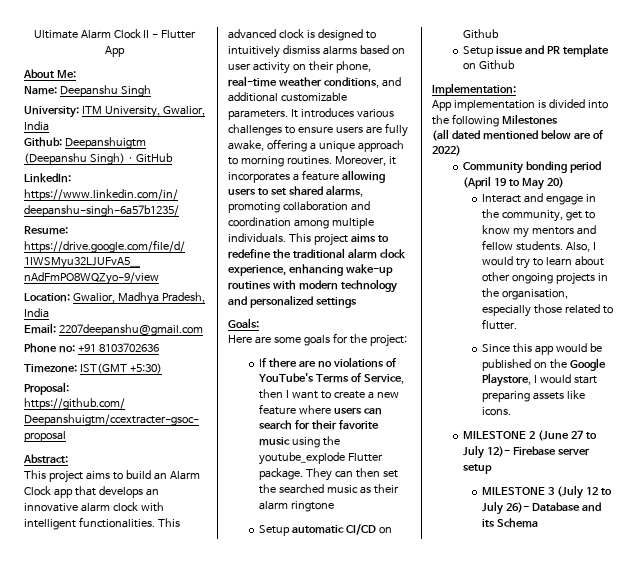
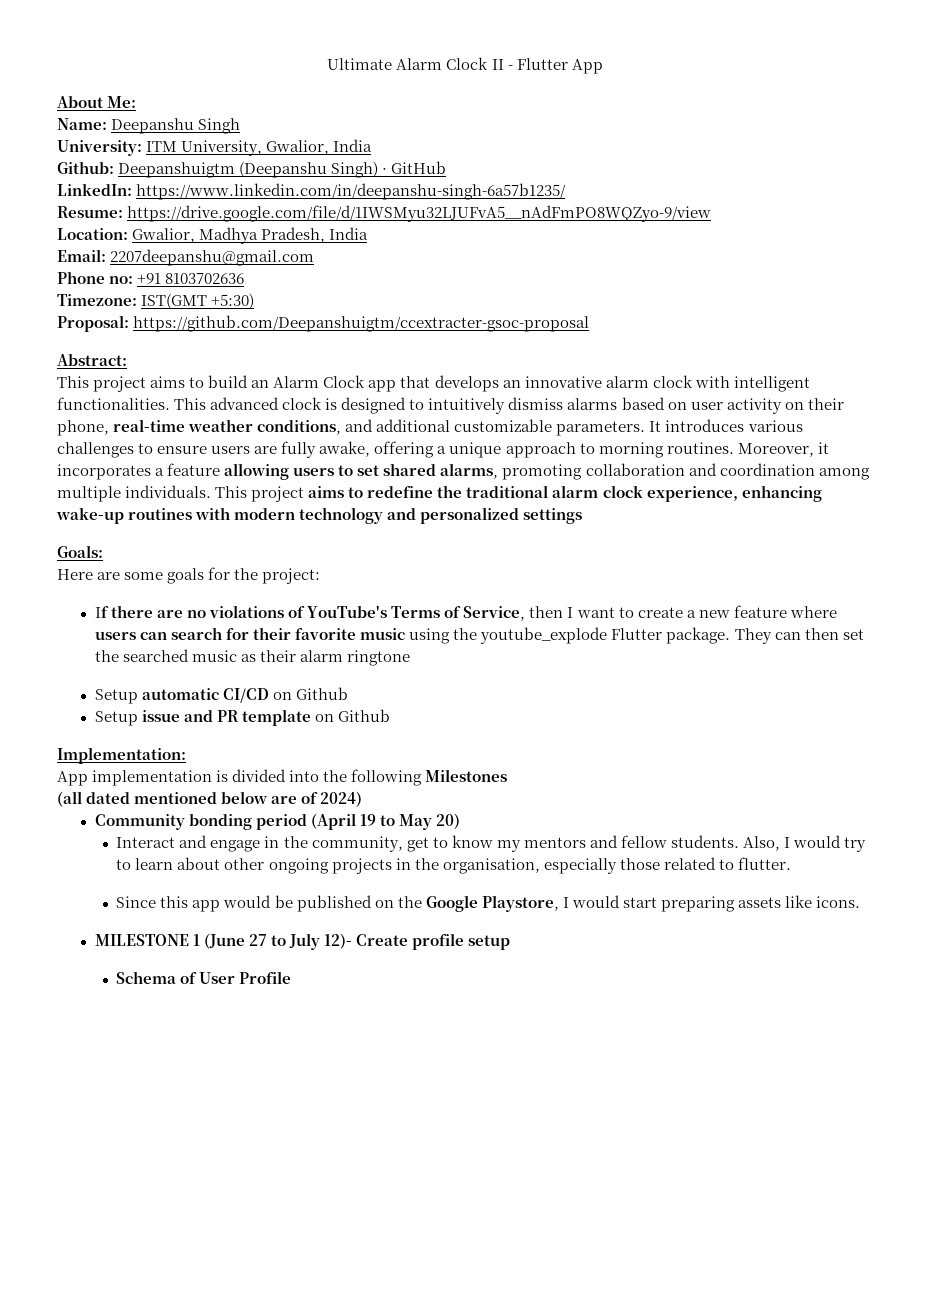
[432,145,461,156] 2022) -> [320,791,363,807] 2024)
[528,431,535,439] 2 -> [192,934,200,946] 1
[512,446,590,456] Firebase server -> [356,933,465,950] Create profile
[481,485,612,499] [481,501,601,515] [481,518,538,528] MILESTONE 3 (July 12 to July 26)- Database and its Schema -> [116,971,292,984] Schema of User Profile

